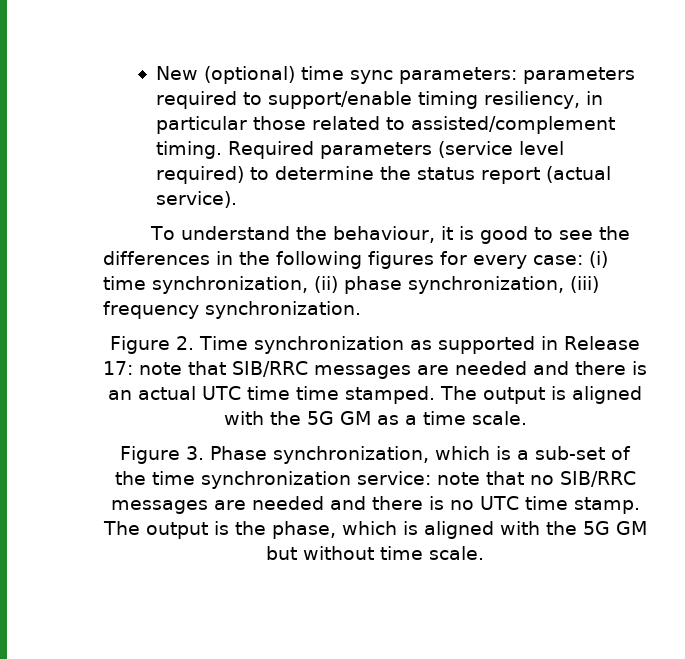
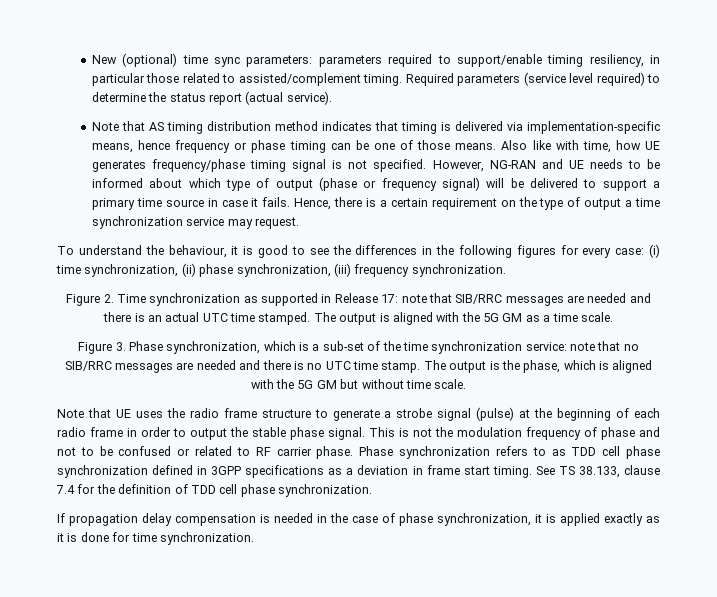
(238, 199) none -> [91,121,660,134] [91,140,661,153] [91,159,661,172] [91,177,660,191] [91,197,661,210] [91,216,300,229] // Note that AS timing distribution method indicates that timing is delivered via implementation-specific means, hence frequency or phase timing can be one of those means. Also like with time, how UE generates frequency/phase timing signal is not specified. However, NG-RAN and UE needs to be informed about which type of output (phase or frequency signal) will be delivered to support a primary time source in case it fails. Hence, there is a certain requirement on the type of output a time synchronization service may request.
[295,386,339,400] time -> (255, 317) none
(484, 553) none -> [57,407,661,421] [57,427,660,440] [57,446,660,459] [57,465,660,478] [56,484,372,497] [57,513,660,526] [57,532,254,545] // Note that UE uses the radio frame structure to generate a strobe signal (pulse) at the beginning of each radio frame in order to output the stable phase signal. This is not the modulation frequency of phase and not to be confused or related to RF carrier phase. Phase synchronization refers to as TDD cell phase synchronization defined in 3GPP specifications as a deviation in frame start timing. See TS 38.133, clause 7.4 for the definition of TDD cell phase synchronization. // If propagation delay compensation is needed in the case of phase synchronization, it is applied exactly as it is done for time synchronization.

